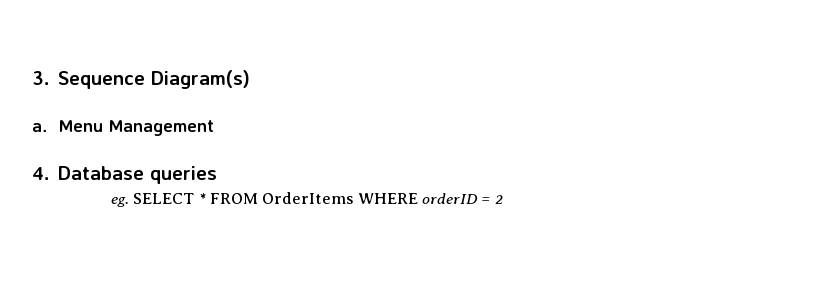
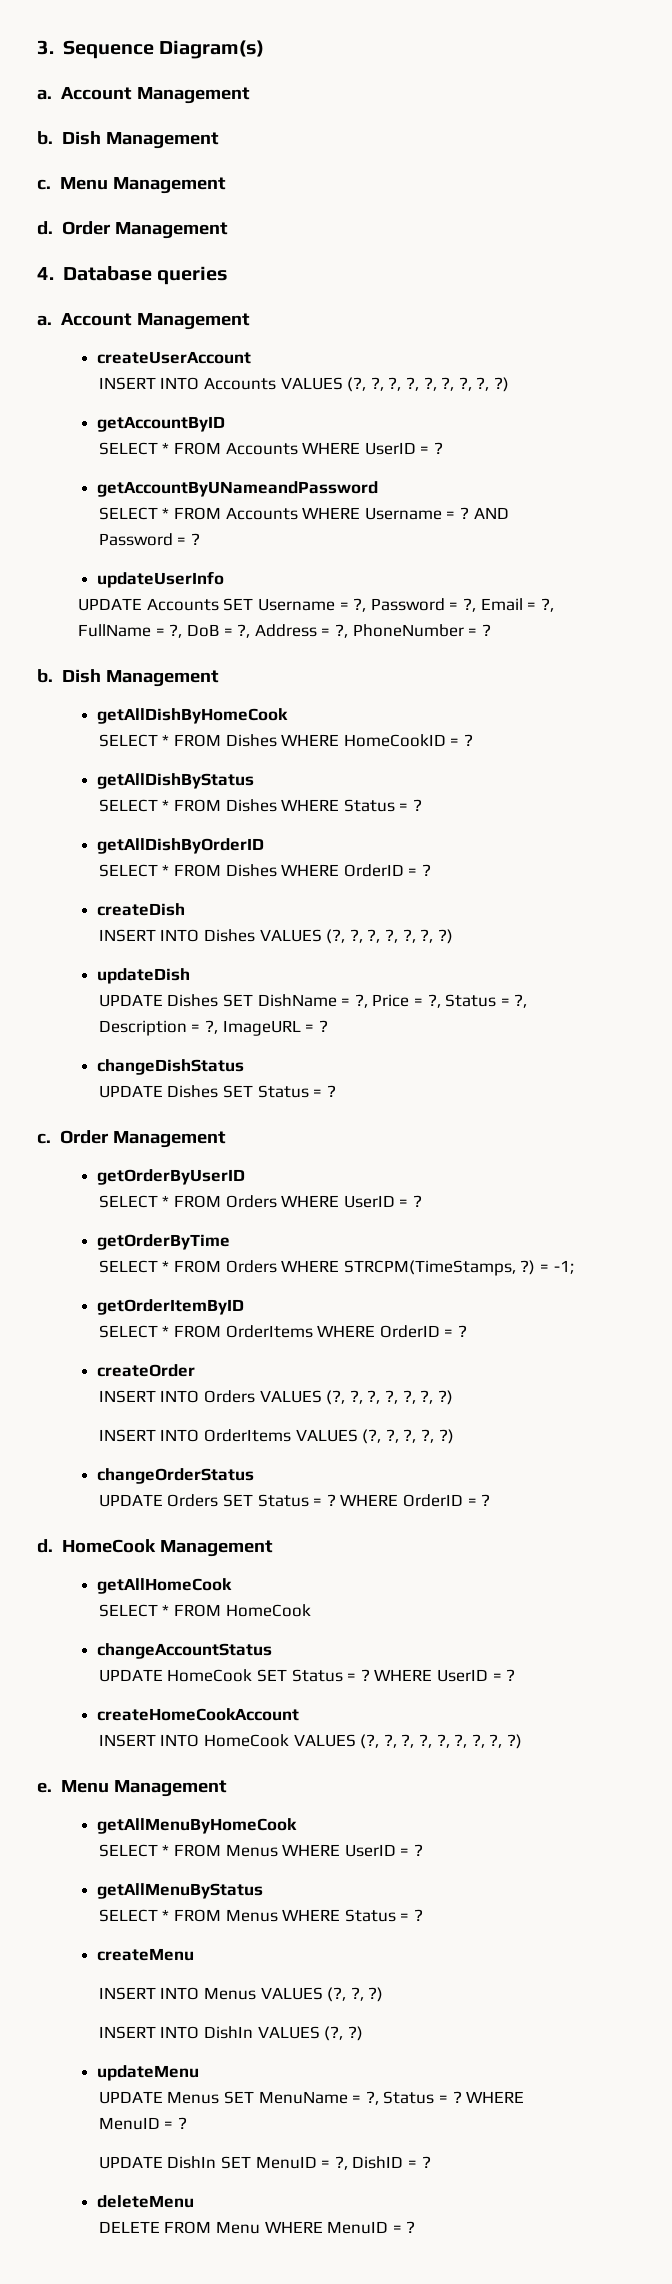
[58,120,215,136] [32,166,218,184] [110,197,129,207] Menu Management // 4. Database queries // eg. -> [60,87,250,104] [37,131,219,149] [37,177,226,194] [37,221,228,239] [37,266,228,285] [37,313,250,330] [96,351,251,364] [98,377,509,392] [96,416,225,432] [98,442,444,455] [96,481,378,497] [98,507,509,520] [98,533,201,546] [96,571,224,588] [78,598,554,612] [78,624,491,638] [37,669,219,687] [96,708,288,724] [98,734,474,747] [96,773,254,789] [98,799,423,812] [96,838,264,854] [98,864,432,877] [96,903,185,916] [98,929,453,944] [96,968,190,984] [98,994,528,1008] [98,1020,328,1036] [96,1059,244,1075] [98,1085,336,1098] [37,1130,226,1148] [96,1169,245,1185] [98,1195,423,1208] [96,1234,230,1250] [98,1260,574,1276] [96,1299,244,1315] Account Management // b. Dish Management // c. Menu Management // d. Order Management // 4. Database queries // a. Account Management // createUserAccount // INSERT INTO Accounts VALUES (?, ?, ?, ?, ?, ?, ?, ?, ?) // getAccountByID // SELECT * FROM Accounts WHERE UserID = ? // getAccountByUNameandPassword // SELECT * FROM Accounts WHERE Username = ? AND Password = ? // updateUserInfo // UPDATE Accounts SET Username = ?, Password = ?, Email = ?, FullName = ?, DoB = ?, Address = ?, PhoneNumber = ? // b. Dish Management // getAllDishByHomeCook // SELECT * FROM Dishes WHERE HomeCookID = ? // getAllDishByStatus // SELECT * FROM Dishes WHERE Status = ? // getAllDishByOrderID // SELECT * FROM Dishes WHERE OrderID = ? // createDish // INSERT INTO Dishes VALUES (?, ?, ?, ?, ?, ?, ?) // updateDish // UPDATE Dishes SET DishName = ?, Price = ?, Status = ?, Description = ?, ImageURL = ? // changeDishStatus // UPDATE Dishes SET Status = ? // c. Order Management // getOrderByUserID // SELECT * FROM Orders WHERE UserID = ? // getOrderByTime // SELECT * FROM Orders WHERE STRCPM(TimeStamps, ?) = -1; // getOrderItemByID //
[421,193,503,204] orderID = 2 -> [379,1325,468,1338] [96,1364,195,1377] [98,1390,453,1405] [98,1429,454,1444] [96,1468,254,1484] [98,1494,491,1507] [37,1539,273,1557] [96,1578,232,1594] [98,1604,311,1617] [96,1643,272,1659] [98,1669,516,1682] [96,1708,299,1721] [98,1734,522,1749] [37,1780,227,1797] [96,1818,297,1834] [98,1844,424,1857] [96,1883,263,1899] [98,1909,424,1922] [96,1948,194,1961] [98,1987,384,2002] [98,2026,363,2041] [96,2065,199,2081] [98,2091,525,2105] [98,2117,188,2130] [98,2156,431,2170] [96,2195,194,2208] [98,2221,416,2234] OrderID = ? // createOrder // INSERT INTO Orders VALUES (?, ?, ?, ?, ?, ?, ?) // INSERT INTO OrderItems VALUES (?, ?, ?, ?, ?) // changeOrderStatus // UPDATE Orders SET Status = ? WHERE OrderID = ? // d. HomeCook Management // getAllHomeCook // SELECT * FROM HomeCook // changeAccountStatus // UPDATE HomeCook SET Status = ? WHERE UserID = ? // createHomeCookAccount // INSERT INTO HomeCook VALUES (?, ?, ?, ?, ?, ?, ?, ?, ?) // e. Menu Management // getAllMenuByHomeCook // SELECT * FROM Menus WHERE UserID = ? // getAllMenuByStatus // SELECT * FROM Menus WHERE Status = ? // createMenu // INSERT INTO Menus VALUES (?, ?, ?) // INSERT INTO DishIn VALUES (?, ?) // updateMenu // UPDATE Menus SET MenuName = ?, Status = ? WHERE MenuID = ? // UPDATE DishIn SET MenuID = ?, DishID = ? // deleteMenu // DELETE FROM Menu WHERE MenuID = ?

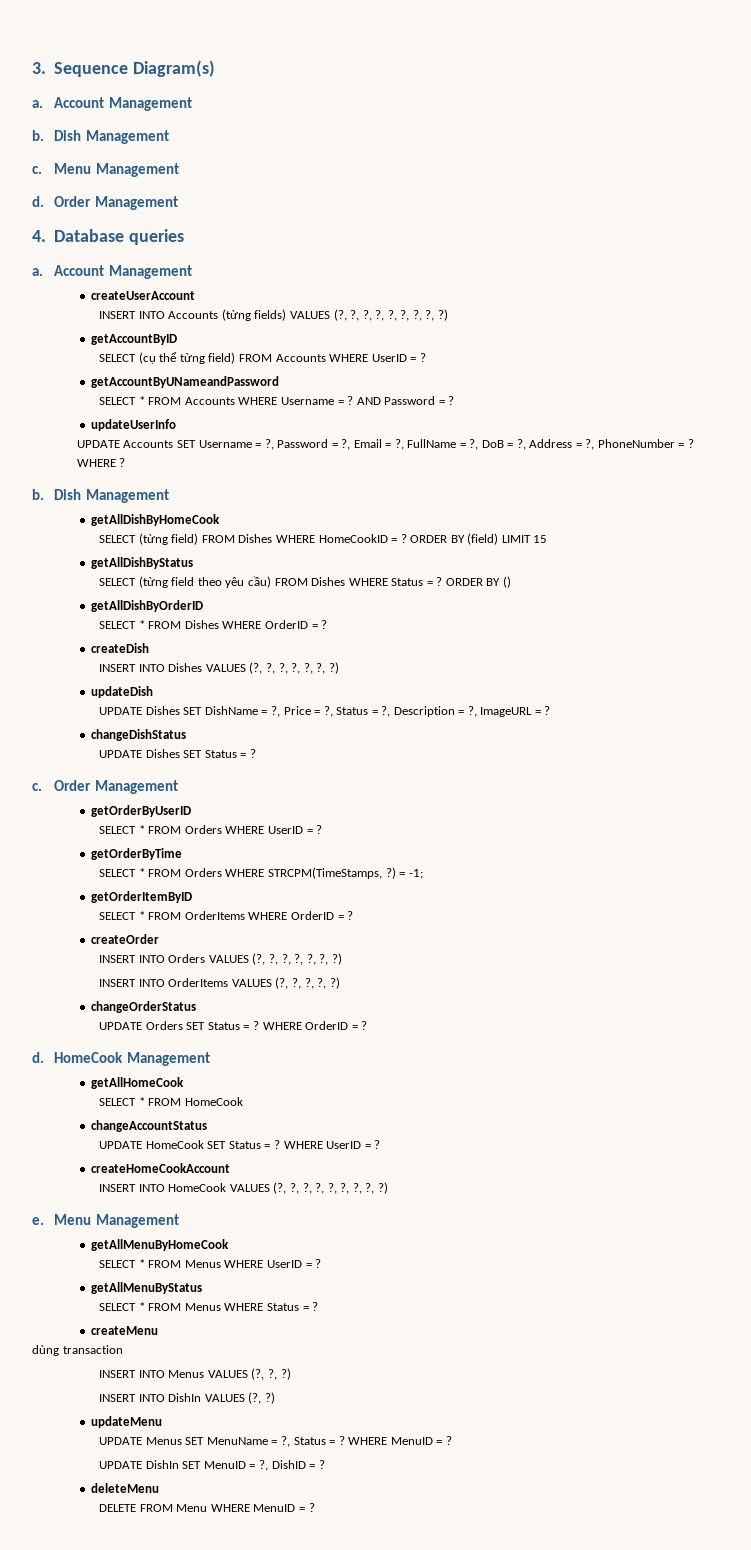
(277, 383) none -> [221,309,287,321] (từng fields)
[162,442,170,454] * -> [138,352,236,364] (cụ thể từng field)
(491, 630) none -> [76,458,126,467] WHERE ?
[162,734,170,746] * -> [138,533,199,545] (từng field)
[96,773,254,789] [98,799,170,812] // getAllDishByStatus // SELECT * -> [410,533,548,545] [91,557,194,569] [99,576,271,588] ORDER BY (field) LIMIT 15 // getAllDishByStatus // SELECT (từng field theo yêu cầu)
(423, 805) none -> [445,576,511,588] ORDER BY ()
(194, 1954) none -> [32,1345,123,1356] // dùng transaction

